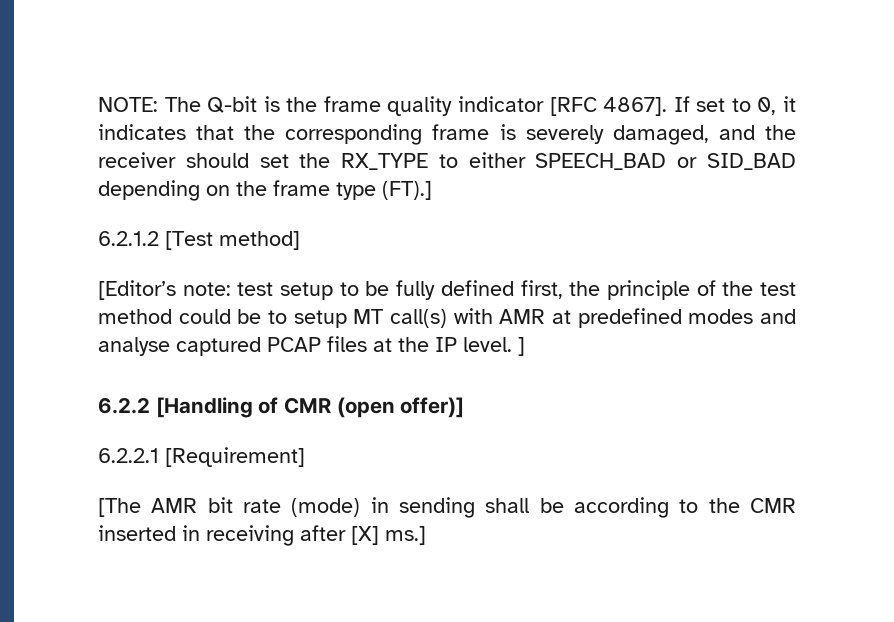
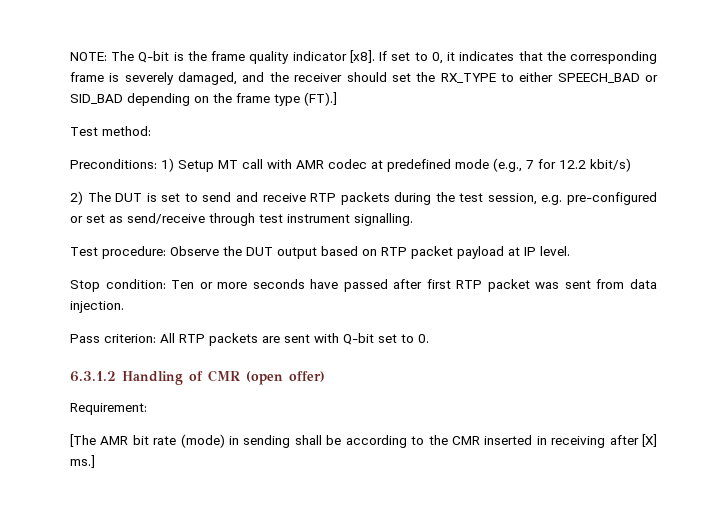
[549,97,668,116] [RFC 4867]. -> [349,50,375,63] [x8].
[98,231,300,250] [98,280,796,300] [98,308,796,328] [98,336,525,356] [98,397,465,418] [98,447,305,467] 6.2.1.2 [Test method] // [Editor’s note: test setup to be fully defined first, the principle of the test method could be to setup MT call(s) with AMR at predefined modes and analyse captured PCAP files at the IP level. ] // 6.2.2 [Handling of CMR (open offer)] // 6.2.2.1 [Requirement] -> [70,126,151,136] [70,158,631,172] [70,191,657,205] [70,213,413,226] [70,246,570,259] [70,279,658,292] [70,301,124,313] [70,333,429,346] [70,370,325,385] [70,403,147,415] Test method: // Preconditions: 1) Setup MT call with AMR codec at predefined mode (e.g., 7 for 12.2 kbit/s) // 2) The DUT is set to send and receive RTP packets during the test session, e.g. pre-configured or set as send/receive through test instrument signalling. // Test procedure: Observe the DUT output based on RTP packet payload at IP level. // Stop condition: Ten or more seconds have passed after first RTP packet was sent from data injection. // Pass criterion: All RTP packets are sent with Q-bit set to 0. // 6.3.1.2 Handling of CMR (open offer) // Requirement:

